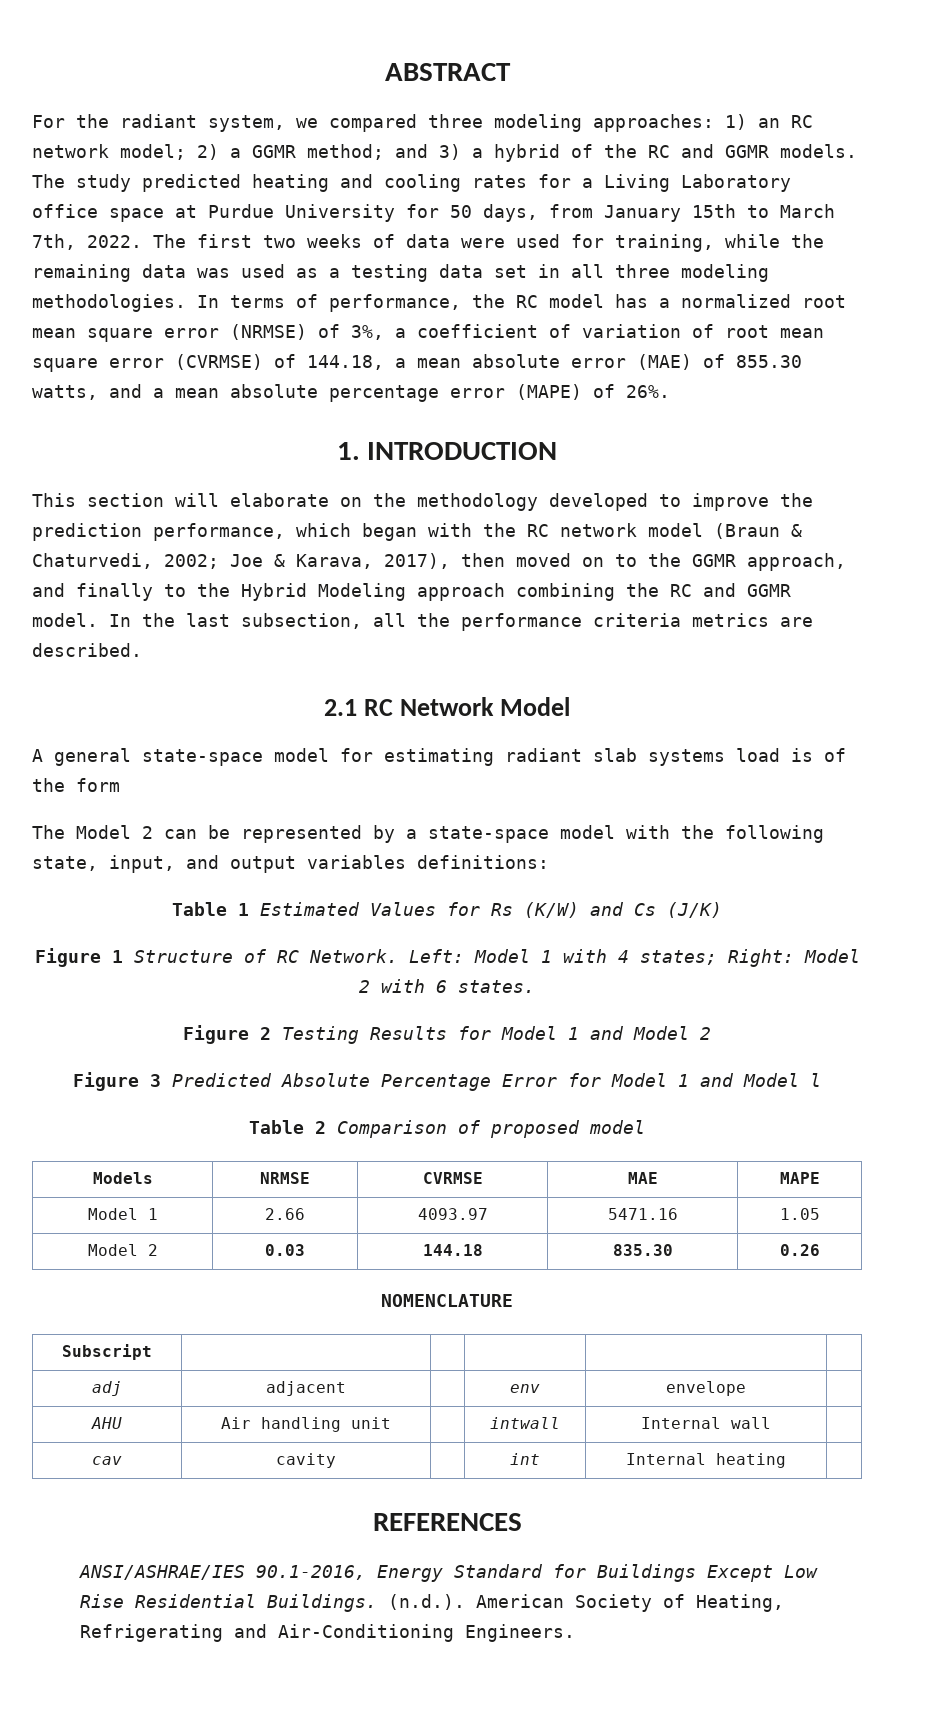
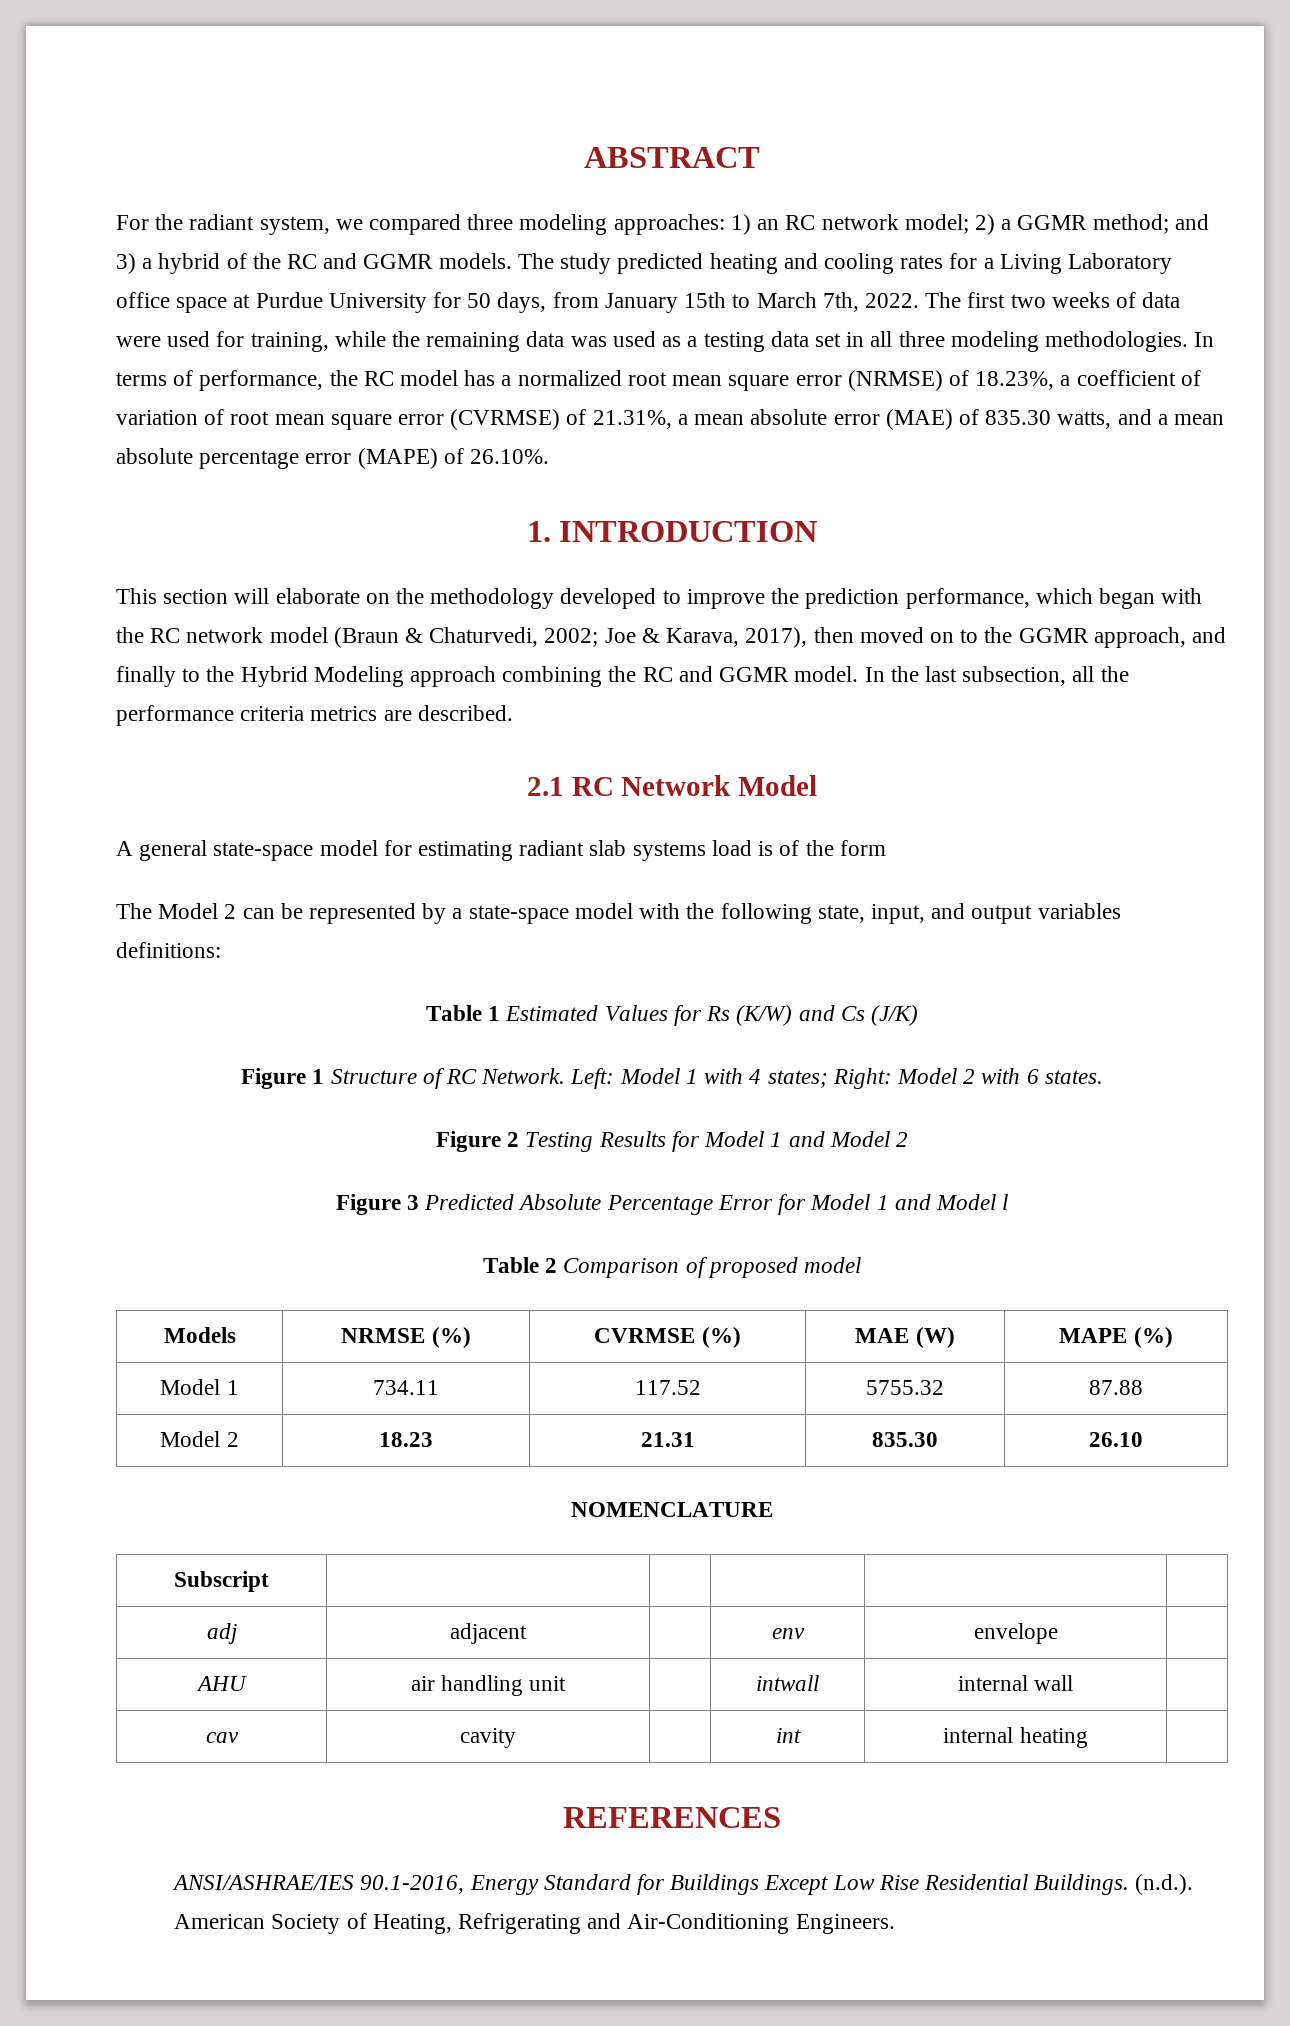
[351,325,384,340] 3%, -> [975,371,1055,390] 18.23%,
[307,355,384,370] 144.18, -> [592,410,672,429] 21.31%,
[736,355,802,368] 855.30 -> [985,410,1052,425] 835.30
[626,385,670,398] 26%. -> [470,449,550,464] 26.10%.
(310, 1178) none -> [431,1327,471,1348] (%)
(483, 1178) none -> [701,1327,741,1348] (%)
(658, 1178) none -> [915,1327,955,1348] (W)
(820, 1178) none -> [1133,1327,1173,1348] (%)
[265,1208,305,1220] [417,1208,488,1220] [607,1208,678,1220] [779,1208,820,1220] 2.66 | 4093.97 | 5471.16 | 1.05 -> [373,1380,439,1395] [634,1380,701,1395] [866,1380,944,1395] [1089,1380,1143,1395] 734.11 | 117.52 | 5755.32 | 87.88
[265,1244,305,1256] [422,1244,483,1256] 0.03 | 144.18 -> [379,1432,433,1447] [640,1432,695,1447] 18.23 | 21.31
[779,1244,820,1256] 0.26 -> [1089,1432,1143,1447] 26.10
[221,1417,251,1429] Air -> [410,1676,435,1691] air
[641,1417,721,1429] Internal -> [957,1675,1028,1691] internal
[626,1453,706,1465] Internal -> [943,1727,1014,1743] internal

